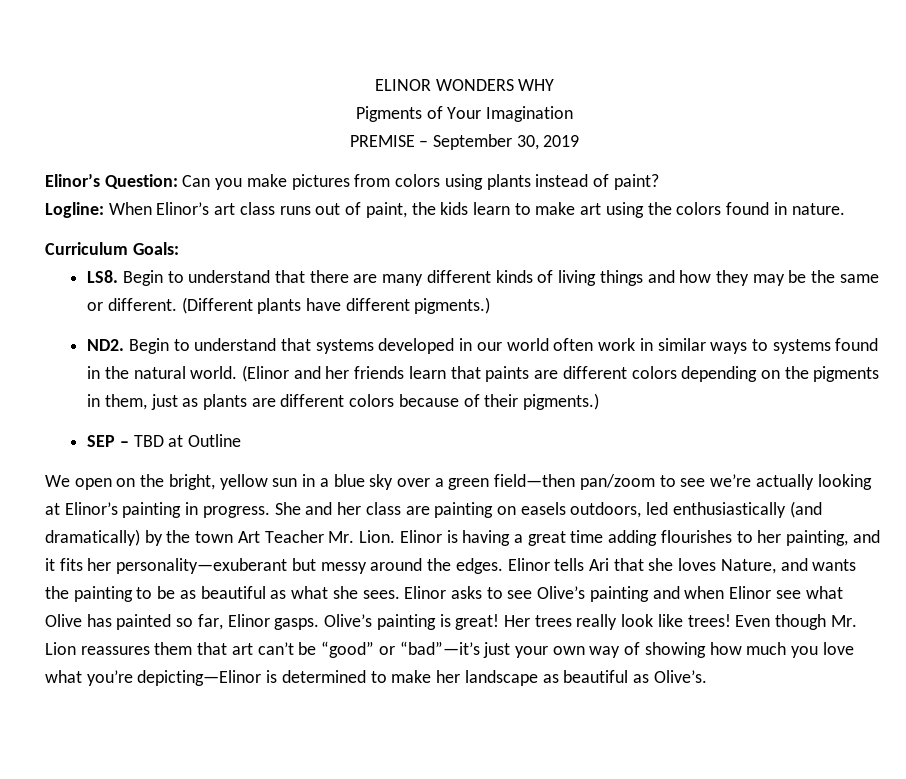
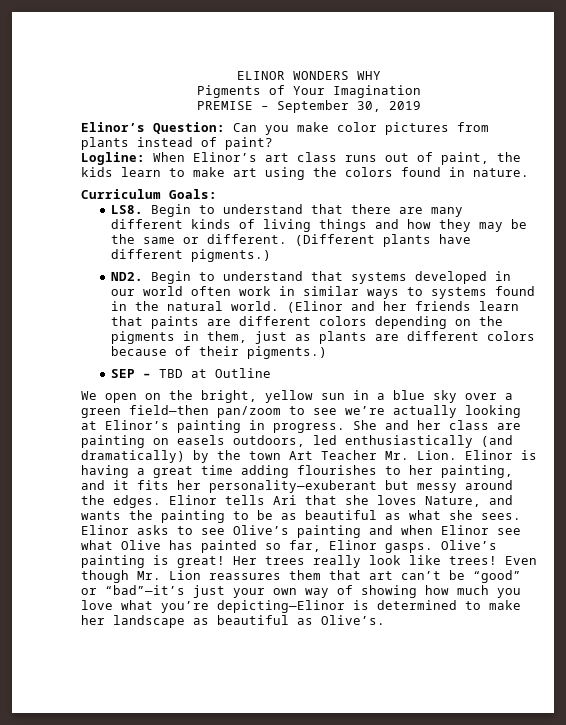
(287, 180) none -> [337,122,377,132] color
[395,174,483,190] colors using -> (489, 127) none

